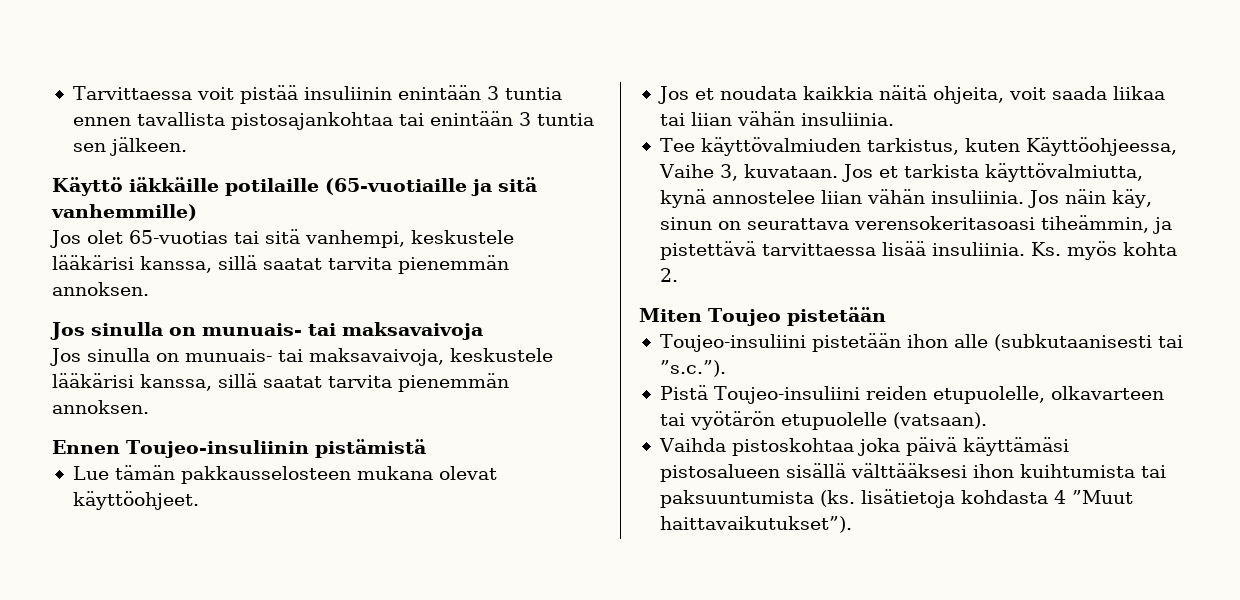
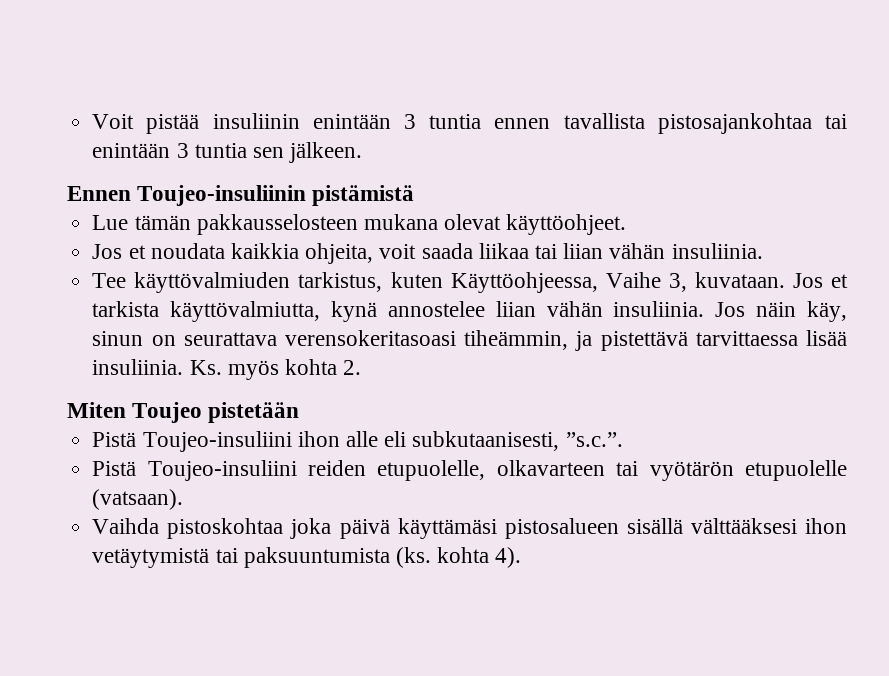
[72,86,234,100] Tarvittaessa voit -> [92,114,135,129] Voit
[52,177,537,196] [51,204,197,221] [50,229,514,248] [52,255,509,274] [52,282,149,296] [50,322,483,340] [50,348,553,366] [52,373,509,392] [52,400,149,414] // Käyttö iäkkäille potilaille (65-vuotiaille ja sitä vanhemmille) // Jos olet 65-vuotias tai sitä vanhempi, keskustele lääkärisi kanssa, sillä saatat tarvita pienemmän annoksen. // Jos sinulla on munuais- tai maksavaivoja // Jos sinulla on munuais- tai maksavaivoja, keskustele lääkärisi kanssa, sillä saatat tarvita pienemmän annoksen. -> (363, 152) none
[878,85,927,100] näitä -> (299, 251) none
[659,333,1183,352] [659,360,726,377] Toujeo-insuliini pistetään ihon alle (subkutaanisesti tai ”s.c.”). -> [92,431,623,452] Pistä Toujeo-insuliini ihon alle eli subkutaanisesti, ”s.c.”.
[1019,464,1135,478] kuihtumista -> [92,548,210,568] vetäytymistä
[860,489,1133,508] [659,516,852,533] lisätietoja kohdasta 4 ”Muut haittavaikutukset”). -> [437,547,522,568] kohta 4).

